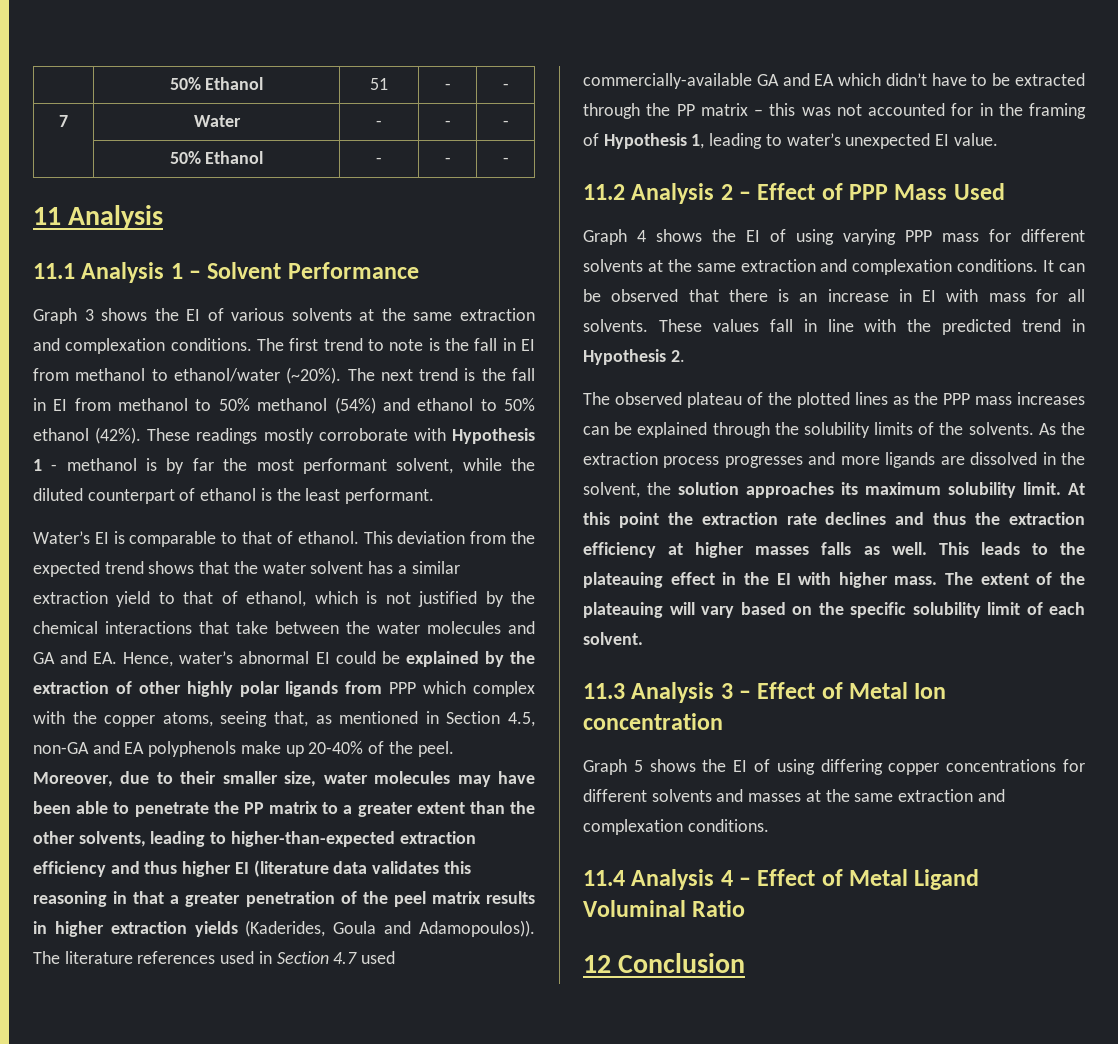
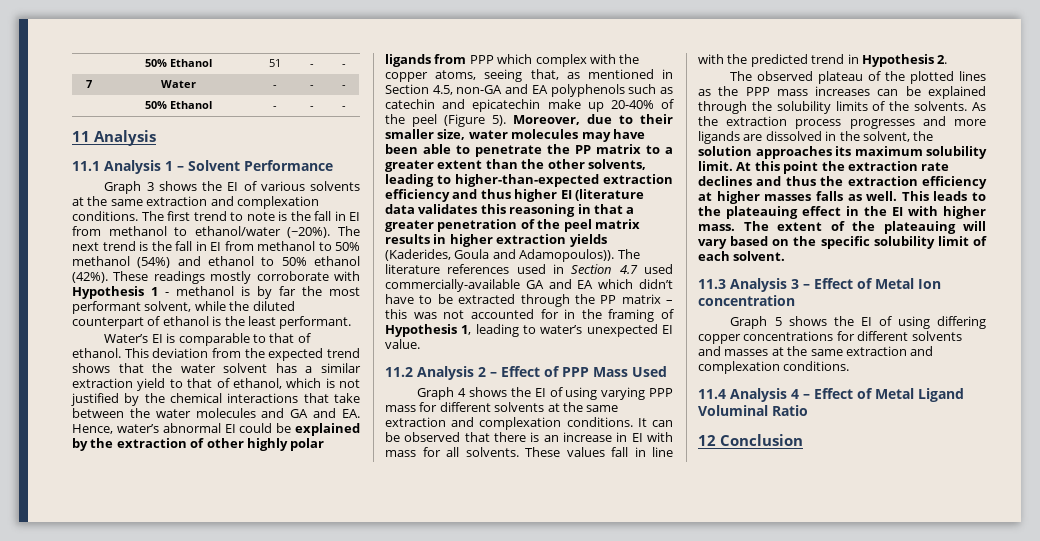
(237, 749) none -> [628,84,673,94] [385,99,541,112] such as catechin and epicatechin
[417,741,454,757] peel. -> [412,114,506,127] peel (Figure 5).

